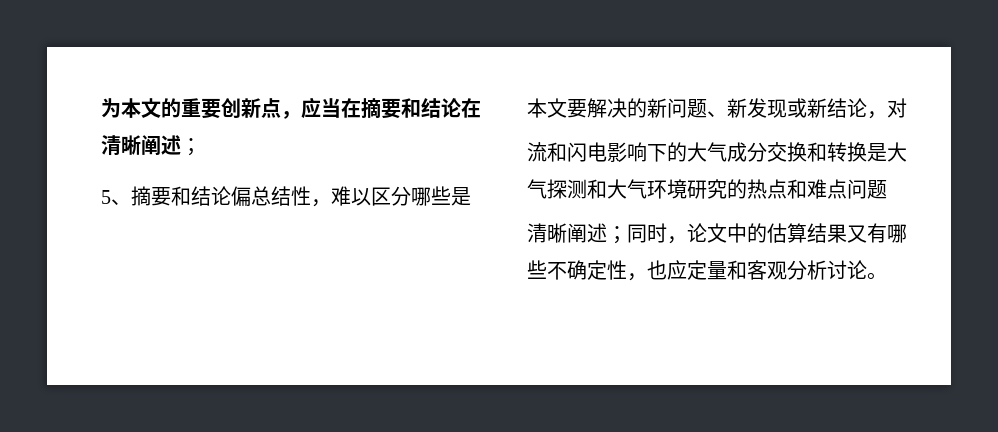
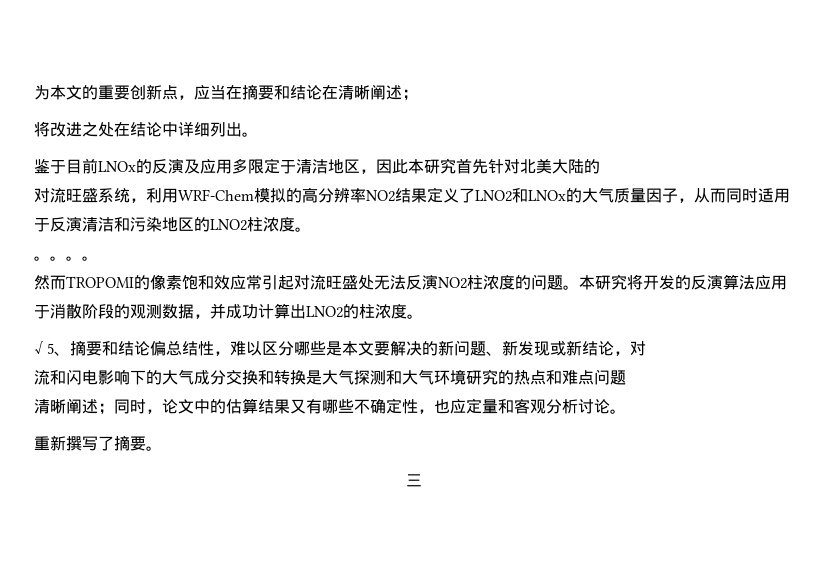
(201, 147) none -> [34,121,258,137] [34,158,600,174] [34,187,790,203] [34,217,311,232] [34,256,98,261] [34,274,787,290] [34,303,423,319] [34,341,44,355] 将改进之处在结论中详细列出。 // 鉴于目前LNOx的反演及应用多限定于清洁地区，因此本研究首先针对北美大陆的 // 对流旺盛系统，利用WRF-Chem模拟的高分辨率NO2结果定义了LNO2和LNOx的大气质量因子，从而同时适用于反演清洁和污染地区的LNO2柱浓度。 // 。。。。 // 然而TROPOMI的像素饱和效应常引起对流旺盛处无法反演NO2柱浓度的问题。本研究将开发的反演算法应用于消散阶段的观测数据，并成功计算出LNO2的柱浓度。 // √
(887, 276) none -> [34,435,162,451] [406,474,422,487] // 重新撰写了摘要。 // 三

